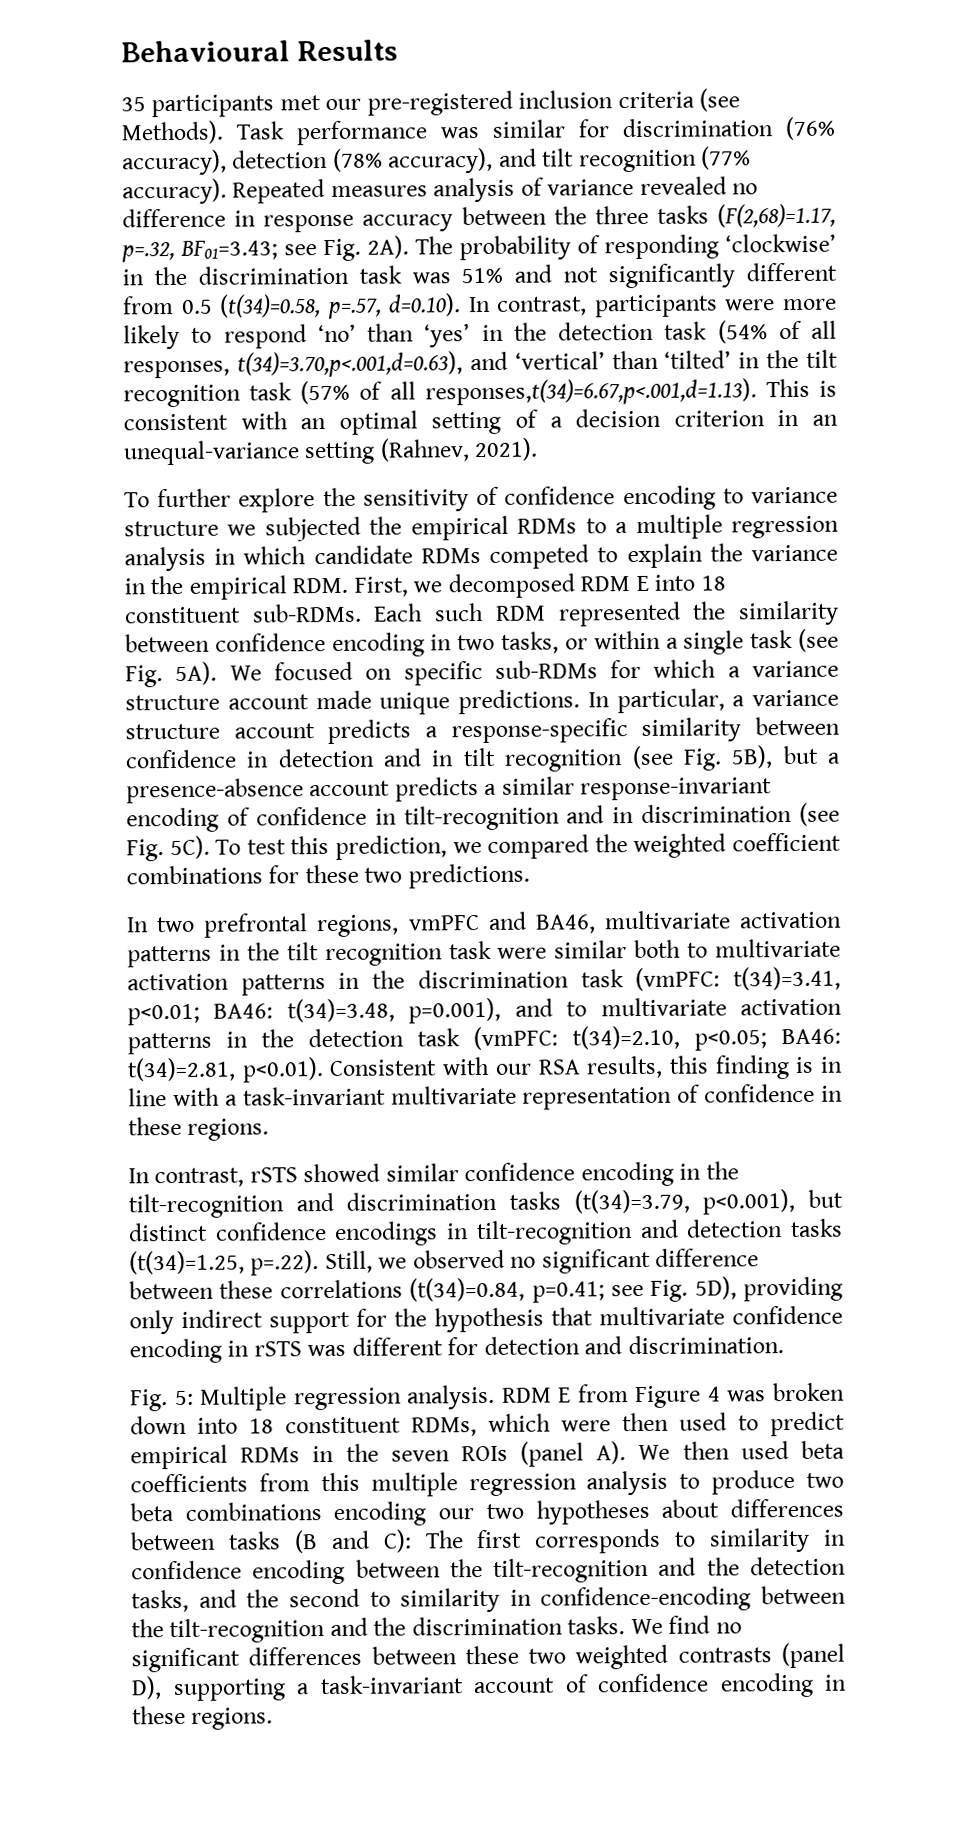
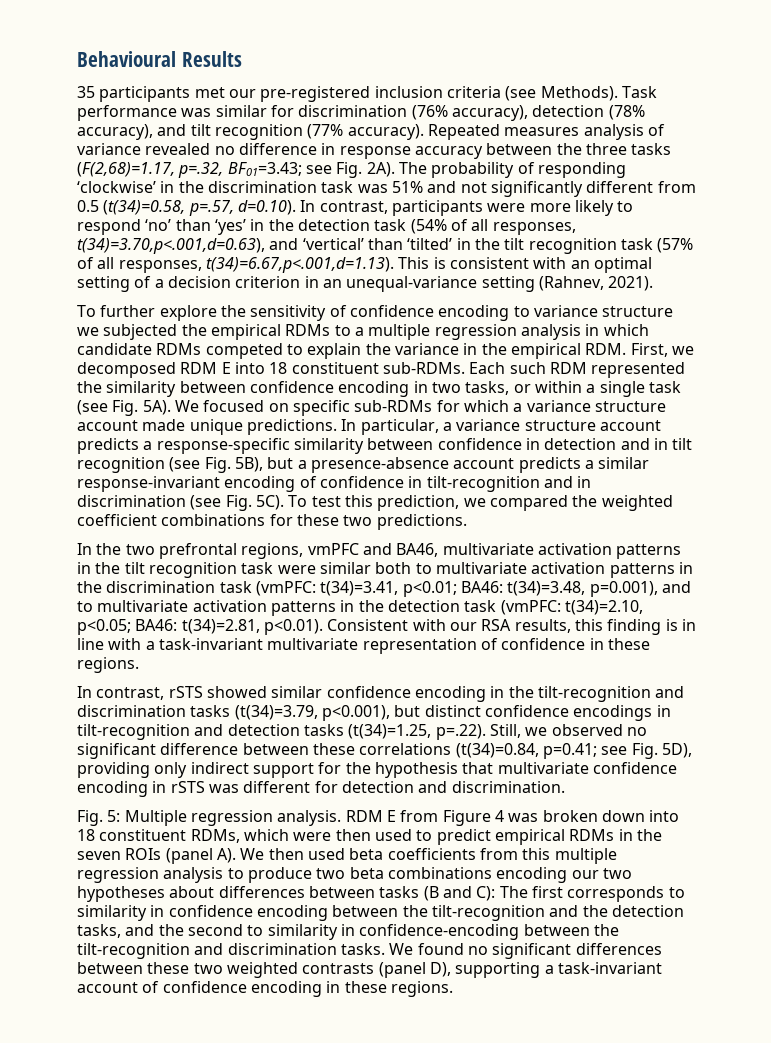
[424,378,757,406] responses,t(34)=6.67,p<.001,d=1.13). -> [118,257,394,273] responses, t(34)=6.67,p<.001,d=1.13).
(149, 925) none -> [96,543,122,555] the
[373,1617,407,1636] the -> (224, 949) none
[668,1615,711,1634] find -> [417,943,464,955] found

